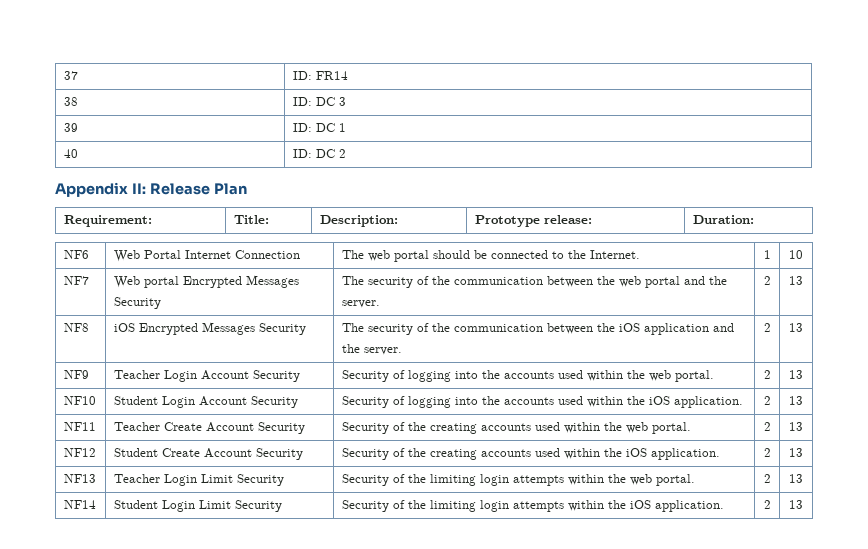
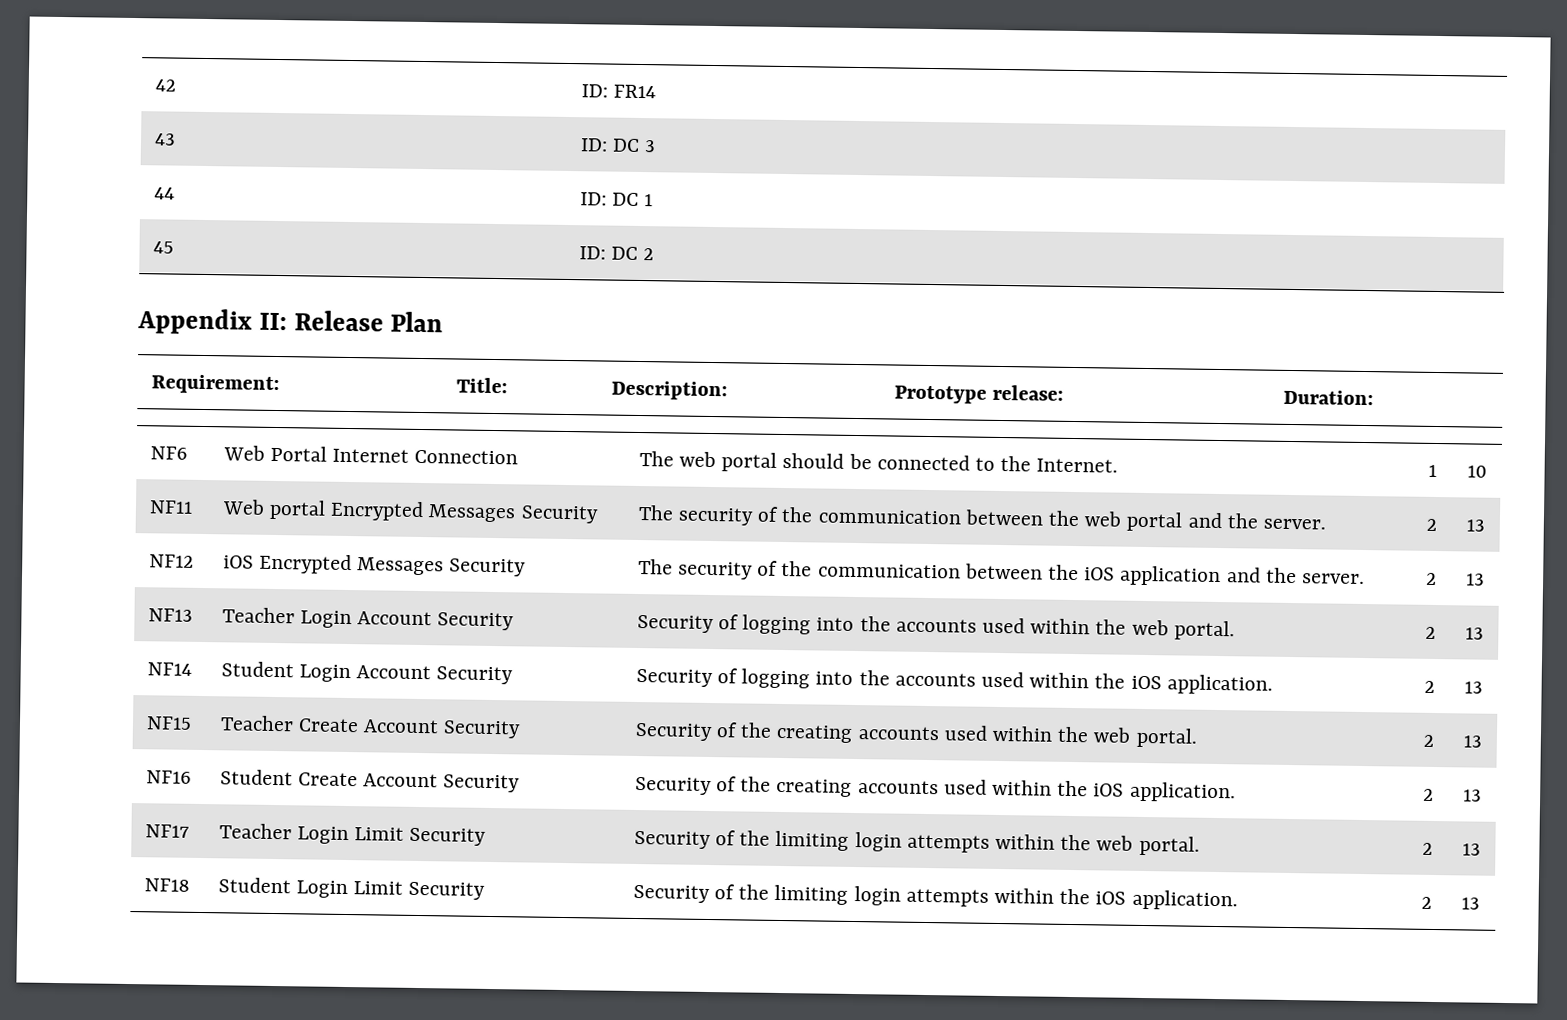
[63,71,78,80] 37 -> [154,79,176,92] 42
[63,97,78,106] 38 -> [153,133,176,146] 43
[63,123,78,132] 39 -> [153,187,175,200] 44
[63,149,78,158] 40 -> [152,241,174,254] 45
[63,276,89,285] NF7 -> [148,500,193,514] NF11
[63,323,89,332] NF8 -> [148,554,194,568] NF12
[63,370,89,379] NF9 -> [147,608,193,622] NF13
[63,396,96,405] NF10 -> [146,662,192,676] NF14
[63,422,96,431] NF11 -> [145,716,192,730] NF15
[63,448,96,457] NF12 -> [145,770,192,784] NF16
[63,474,96,483] NF13 -> [144,824,189,838] NF17
[63,500,96,509] NF14 -> [143,878,190,892] NF18

